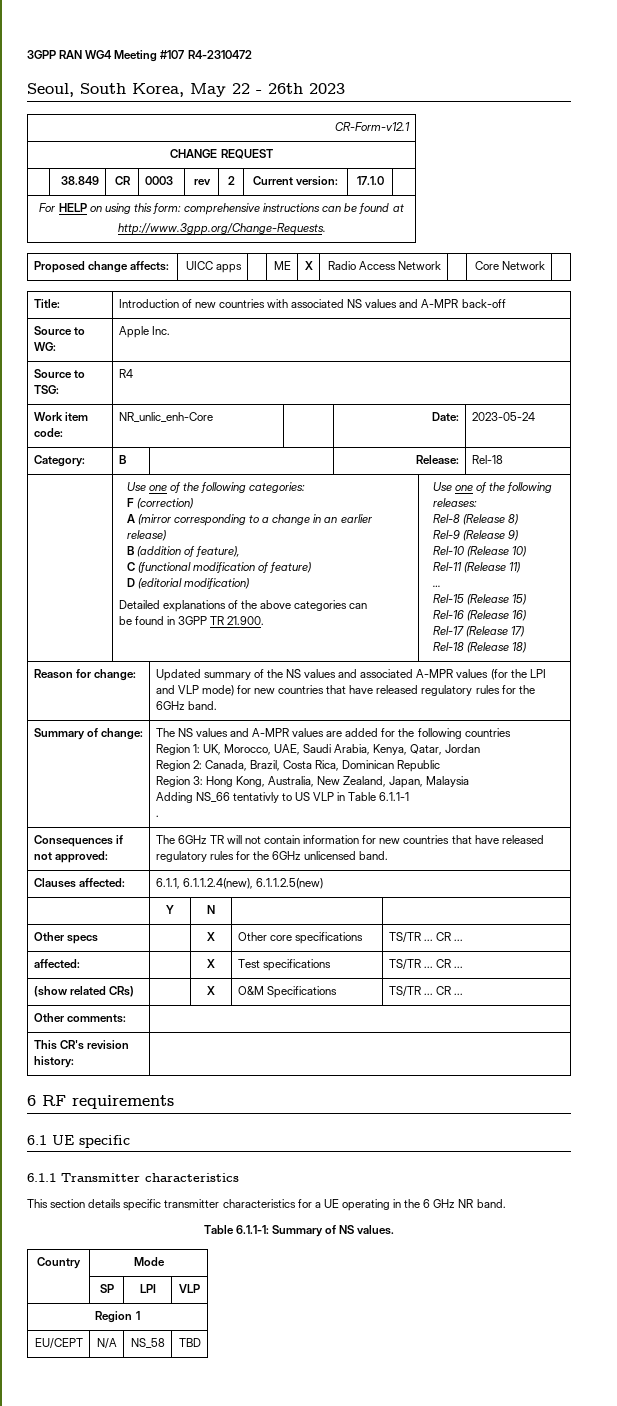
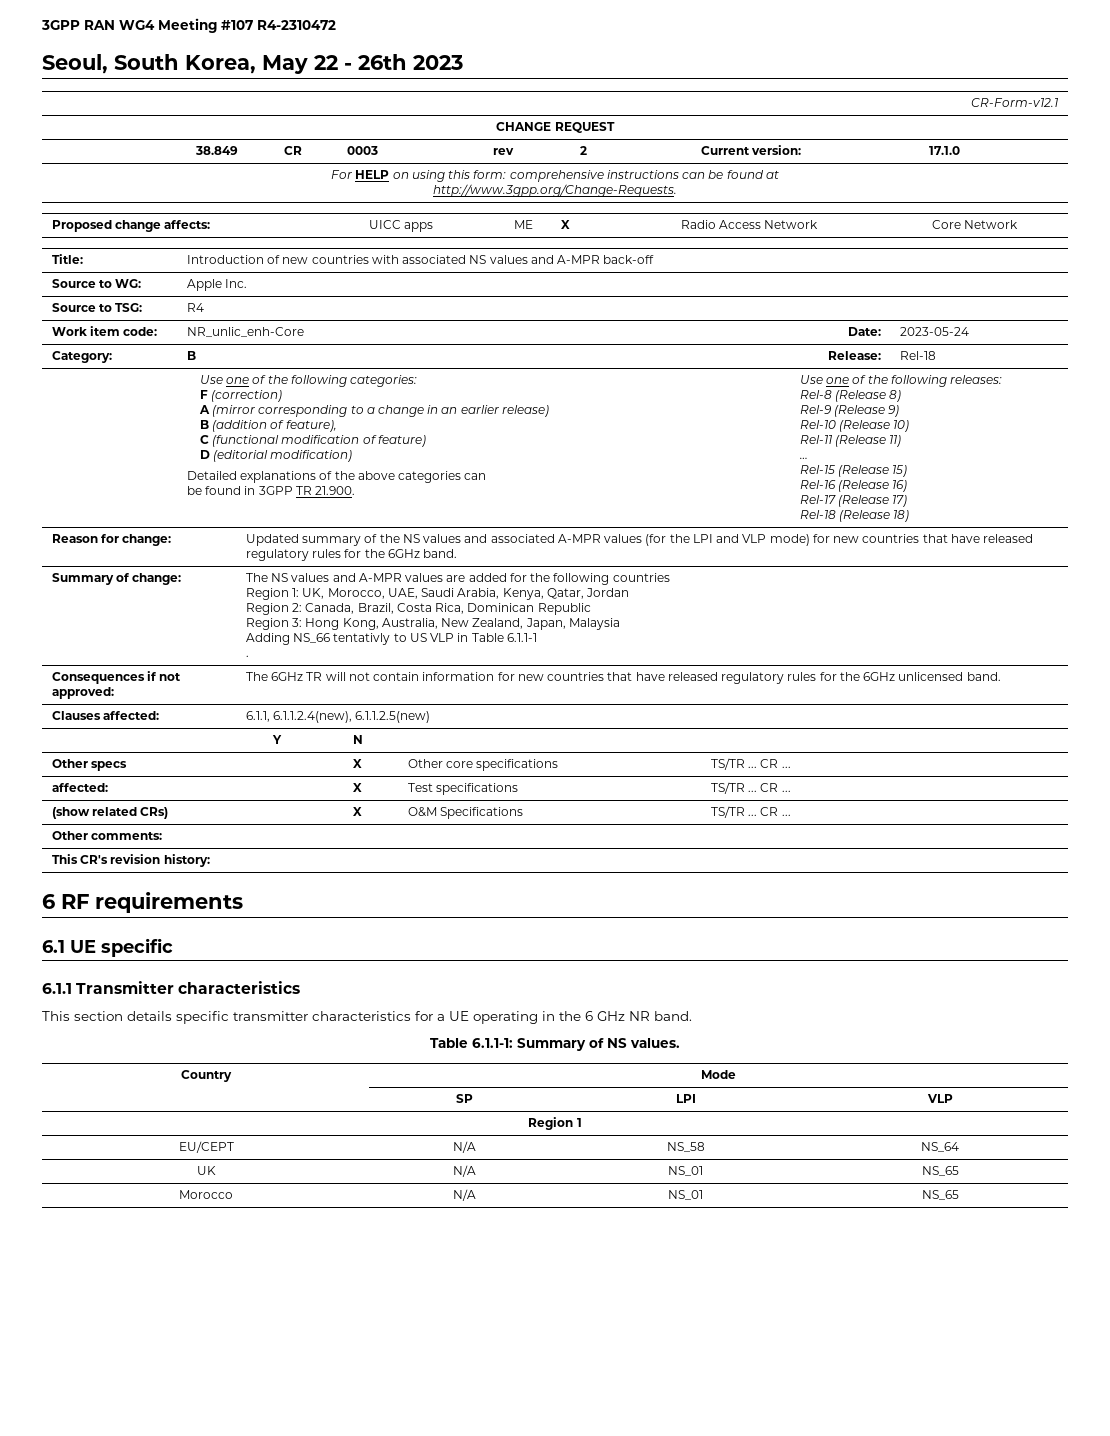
[178,1338,201,1347] TBD -> [921,1142,959,1152] [196,1166,216,1175] [452,1165,476,1177] [668,1166,703,1176] [921,1166,959,1176] [179,1190,233,1199] [452,1189,476,1201] [668,1190,703,1200] [921,1190,959,1200] NS_64 // UK | N/A | NS_01 | NS_65 // Morocco | N/A | NS_01 | NS_65

